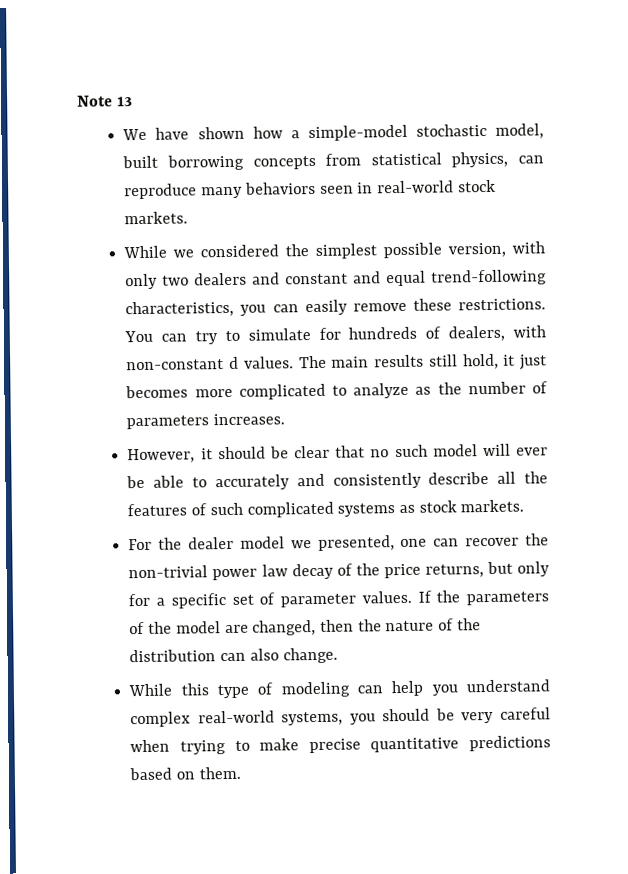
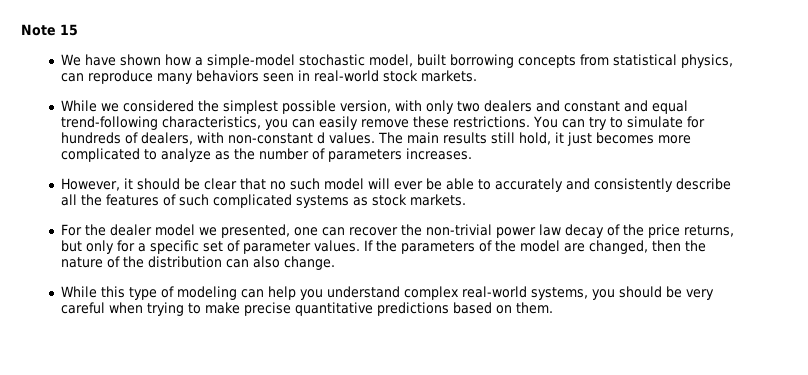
[116,96,133,107] 13 -> [60,24,78,36] 15

